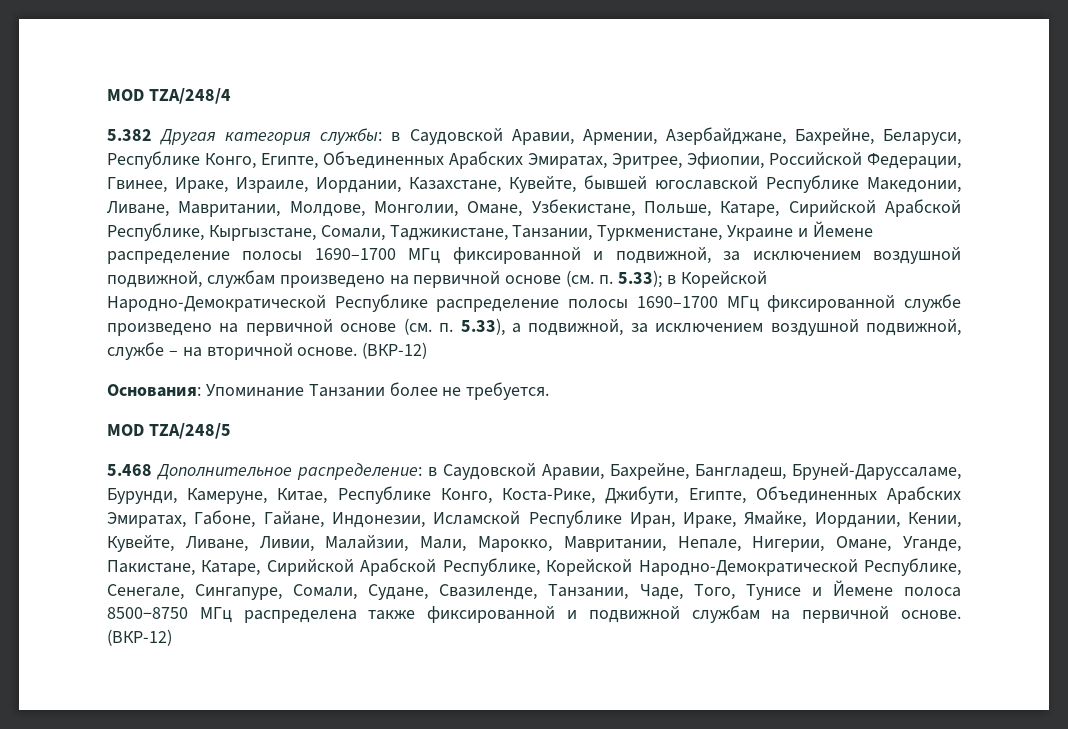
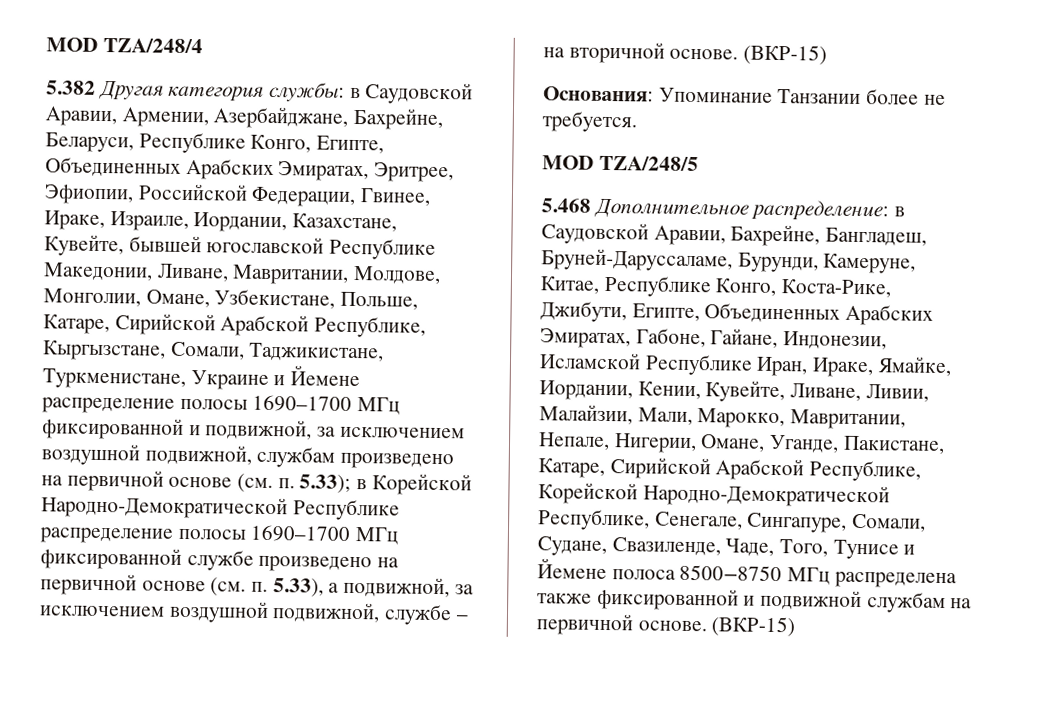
[512,225,593,241] Танзании, -> (385, 352) none
[362,342,428,359] (ВКР-12) -> [743,44,828,65] (ВКР-15)
[548,584,629,600] Танзании, -> (721, 546) none
[107,629,172,646] (ВКР-12) -> [711,616,796,637] (ВКР-15)

